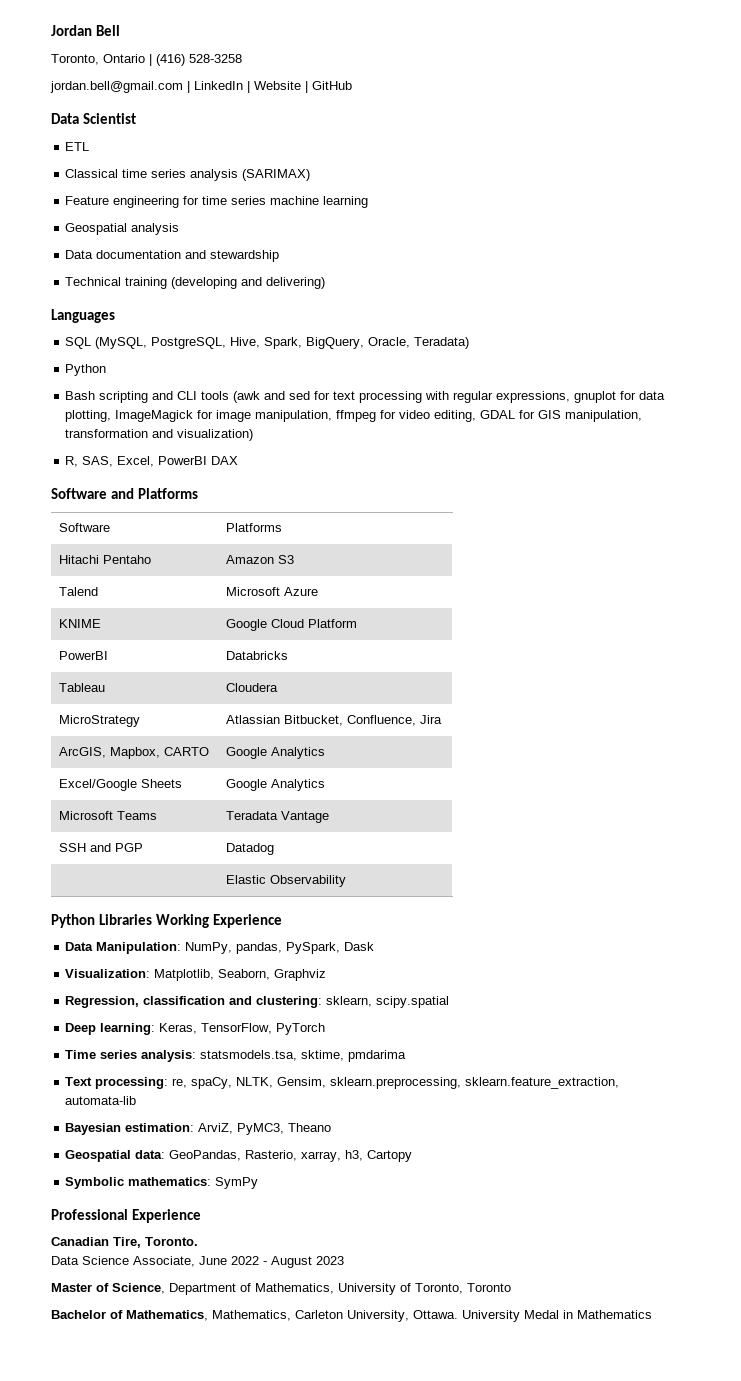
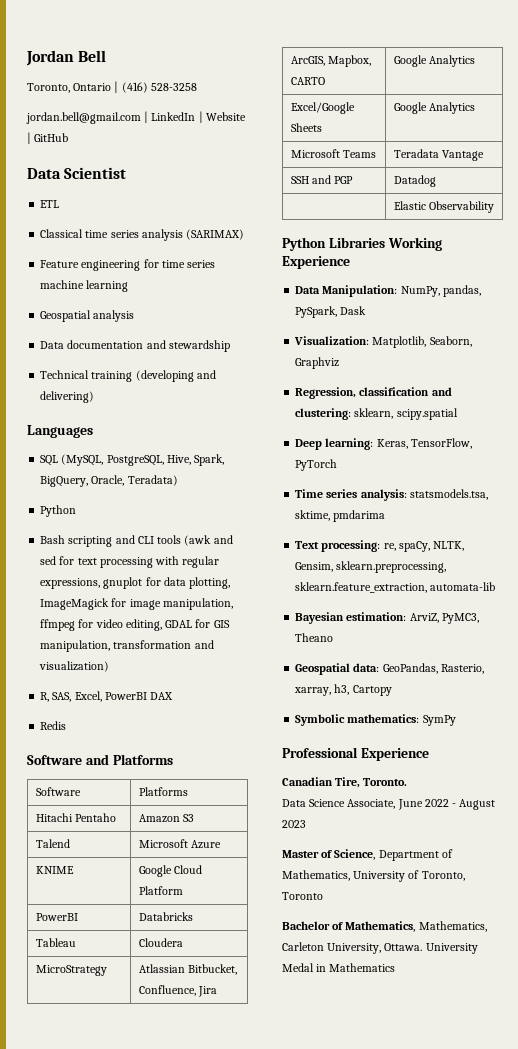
(239, 460) none -> [40,721,67,730] // Redis

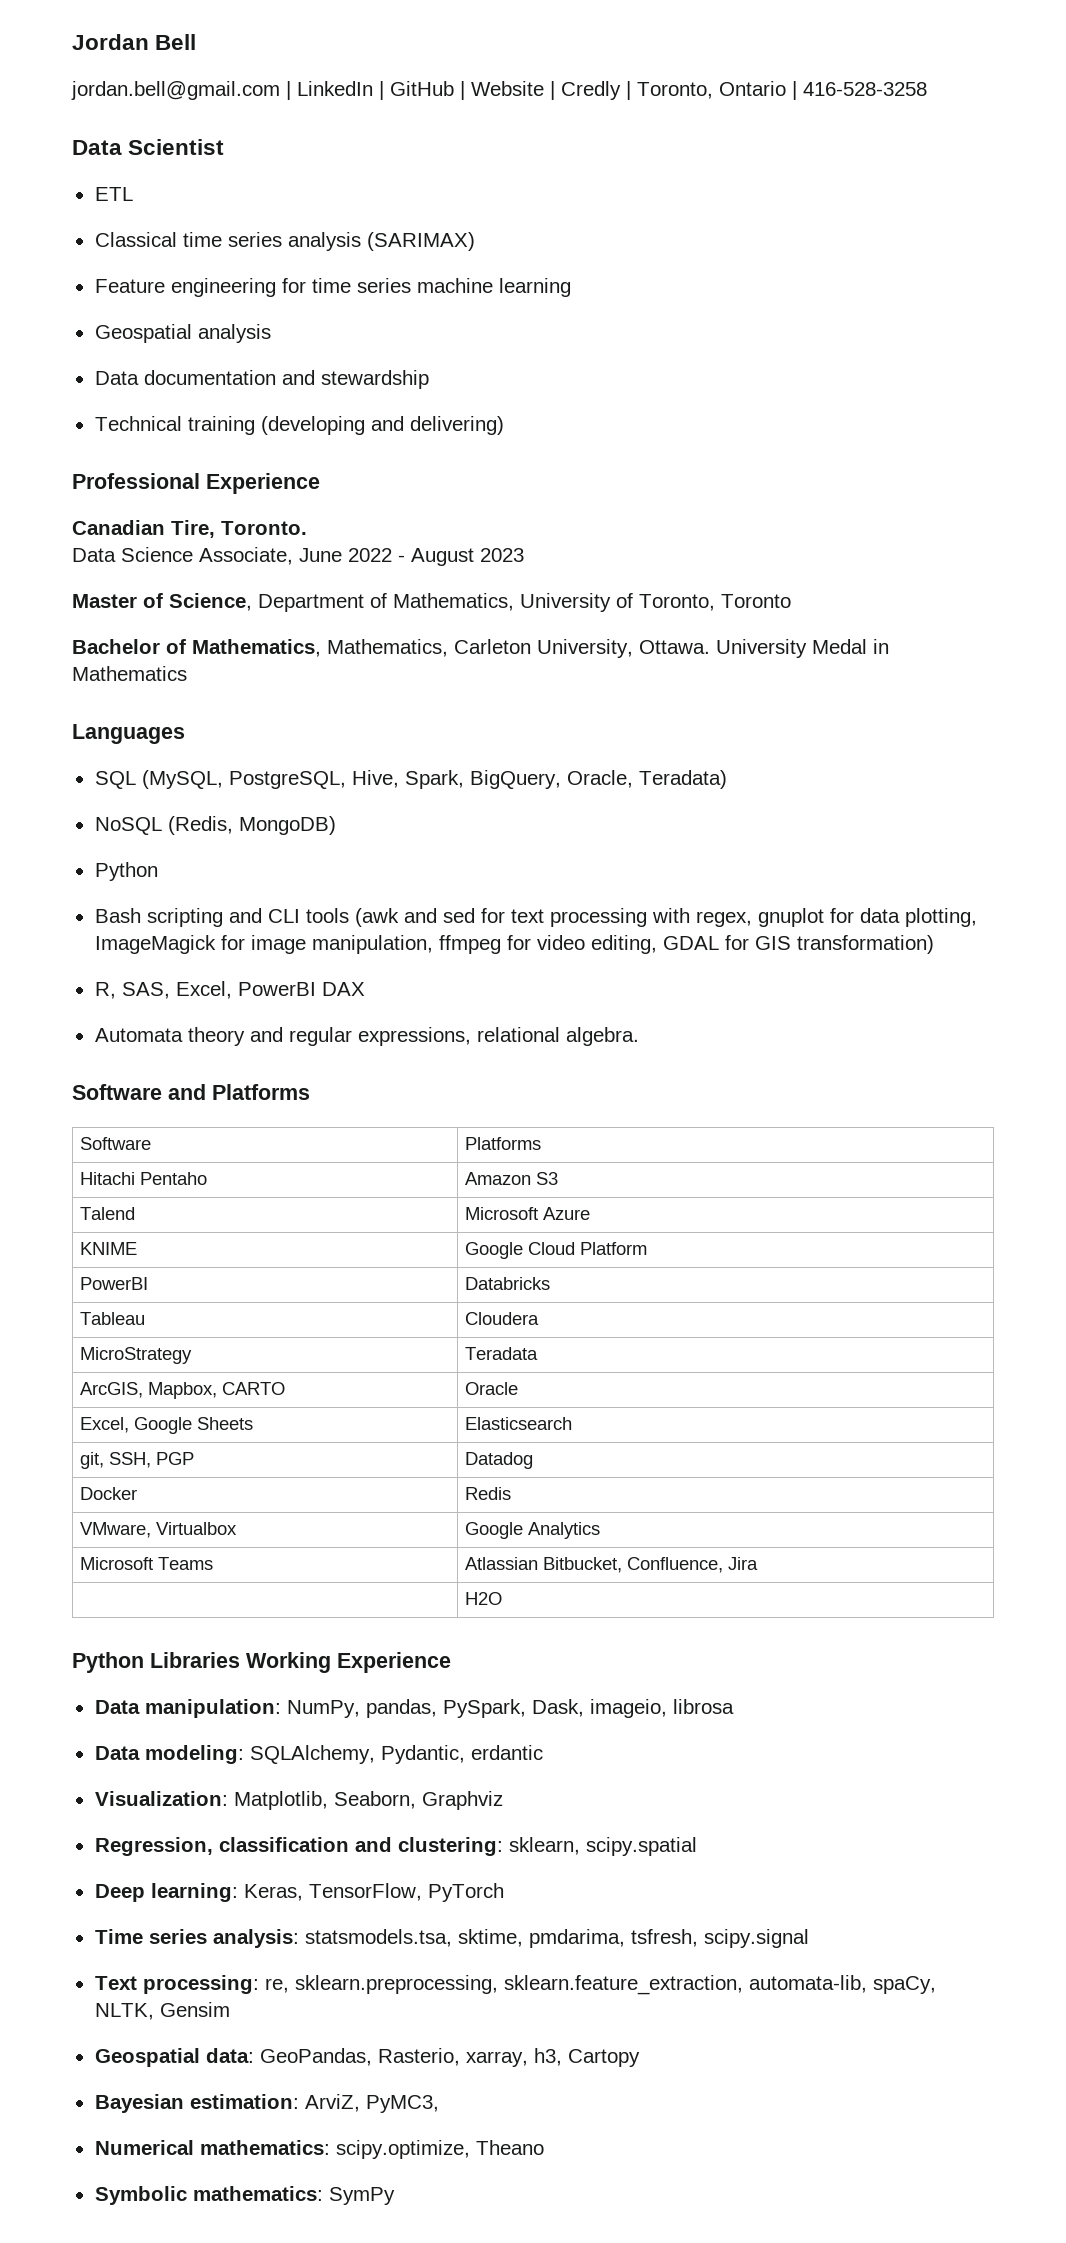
[27,81,197,93] // Toronto, Ontario | (416) 528-3258 -> (197, 42) none
[205,112,246,121] [27,132,69,144] Website | GitHub -> [390,81,927,100] GitHub | Website | Credly | Toronto, Ontario | 416-528-3258
[27,425,93,438] [40,454,225,466] [40,475,178,487] [40,505,77,517] [40,535,233,547] [40,556,220,568] [40,577,231,589] [40,598,233,610] [40,619,230,631] [40,640,214,652] [39,661,110,672] [40,691,174,702] [40,721,67,730] [27,754,173,765] [35,787,81,796] [138,787,188,796] [35,813,117,822] [138,814,195,823] [35,839,70,848] [138,839,222,849] [35,866,74,874] [138,865,203,877] [138,886,183,895] [35,913,78,921] [138,912,193,921] [35,938,76,947] [138,938,183,947] [35,965,107,976] [138,964,238,975] [138,985,218,997] [290,55,372,67] [290,77,325,85] [393,55,476,67] [290,102,355,114] [290,123,322,132] [393,102,476,114] [290,149,377,158] [393,149,485,161] [290,175,354,184] [393,175,436,187] [393,201,495,213] [282,237,442,251] [282,256,350,269] [295,285,481,297] [295,306,367,318] [294,336,472,348] [295,357,340,369] [295,387,452,399] [295,408,458,420] [295,438,472,450] [295,459,338,471] [295,489,488,501] [295,510,386,522] [295,540,465,552] [295,561,447,573] [295,582,496,593] [295,612,479,624] [295,633,334,642] [295,663,484,675] [294,684,392,696] [295,714,456,726] // Languages // SQL (MySQL, PostgreSQL, Hive, Spark, BigQuery, Oracle, Teradata) // Python // Bash scripting and CLI tools (awk and sed for text processing with regular expressions, gnuplot for data plotting, ImageMagick for image manipulation, ffmpeg for video editing, GDAL for GIS manipulation, transformation and visualization) // R, SAS, Excel, PowerBI DAX // Redis // Software and Platforms // Software | Platforms // Hitachi Pentaho | Amazon S3 // Talend | Microsoft Azure // KNIME | Google Cloud Platform // PowerBI | Databricks // Tableau | Cloudera // MicroStrategy | Atlassian Bitbucket, Confluence, Jira // ArcGIS, Mapbox, CARTO | Google Analytics // Excel/Google Sheets | Google Analytics // Microsoft Teams | Teradata Vantage // SSH and PGP | Datadog // | Elastic Observability // Python Libraries Working Experience // Data Manipulation: NumPy, pandas, PySpark, Dask // Visualization: Matplotlib, Seaborn, Graphviz // Regression, classification and clustering: sklearn, scipy.spatial // Deep learning: Keras, TensorFlow, PyTorch // Time series analysis: statsmodels.tsa, sktime, pmdarima // Text processing: re, spaCy, NLTK, Gensim, sklearn.preprocessing, sklearn.feature_extraction, automata-lib // Bayesian estimation: ArviZ, PyMC3, Theano // Geospatial data: GeoPandas, Rasterio, xarray, h3, Cartopy // Symbolic mathematics: SymPy -> (504, 425) none
(396, 967) none -> [72,724,185,744] [94,770,727,789] [94,816,336,835] [94,862,158,881] [94,908,977,927] [94,935,934,954] [94,981,365,999] [94,1027,639,1046] [72,1084,310,1100] [80,1137,152,1150] [465,1137,542,1150] [80,1172,208,1185] [465,1172,559,1185] [80,1207,136,1220] [465,1207,591,1220] [80,1242,138,1255] [465,1242,648,1259] [80,1277,149,1290] [465,1277,551,1290] [80,1312,146,1325] [465,1312,540,1325] [80,1347,193,1364] [465,1347,539,1360] [80,1382,286,1399] [465,1382,519,1395] [80,1417,254,1434] [465,1417,573,1430] [80,1452,195,1469] [465,1452,534,1469] [80,1487,138,1500] [465,1487,512,1500] [80,1522,238,1538] [465,1522,601,1539] [80,1557,214,1570] [465,1557,759,1573] [465,1592,503,1605] [72,1652,451,1673] [94,1699,734,1718] [94,1745,543,1764] [94,1791,503,1810] [94,1837,697,1856] [94,1883,504,1902] [94,1929,809,1948] [94,1975,936,1995] [94,2002,230,2020] [94,2048,640,2067] [94,2094,439,2113] [94,2140,544,2159] [94,2186,395,2205] // Languages // SQL (MySQL, PostgreSQL, Hive, Spark, BigQuery, Oracle, Teradata) // NoSQL (Redis, MongoDB) // Python // Bash scripting and CLI tools (awk and sed for text processing with regex, gnuplot for data plotting, ImageMagick for image manipulation, ffmpeg for video editing, GDAL for GIS transformation) // R, SAS, Excel, PowerBI DAX // Automata theory and regular expressions, relational algebra. // Software and Platforms // Software | Platforms // Hitachi Pentaho | Amazon S3 // Talend | Microsoft Azure // KNIME | Google Cloud Platform // PowerBI | Databricks // Tableau | Cloudera // MicroStrategy | Teradata // ArcGIS, Mapbox, CARTO | Oracle // Excel, Google Sheets | Elasticsearch // git, SSH, PGP | Datadog // Docker | Redis // VMware, Virtualbox | Google Analytics // Microsoft Teams | Atlassian Bitbucket, Confluence, Jira // | H2O // Python Libraries Working Experience // Data manipulation: NumPy, pandas, PySpark, Dask, imageio, librosa // Data modeling: SQLAlchemy, Pydantic, erdantic // Visualization: Matplotlib, Seaborn, Graphviz // Regression, classification and clustering: sklearn, scipy.spatial // Deep learning: Keras, TensorFlow, PyTorch // Time series analysis: statsmodels.tsa, sktime, pmdarima, tsfresh, scipy.signal // Text processing: re, sklearn.preprocessing, sklearn.feature_extraction, automata-lib, spaCy, NLTK, Gensim // Geospatial data: GeoPandas, Rasterio, xarray, h3, Cartopy // Bayesian estimation: ArviZ, PyMC3, // Numerical mathematics: scipy.optimize, Theano // Symbolic mathematics: SymPy

